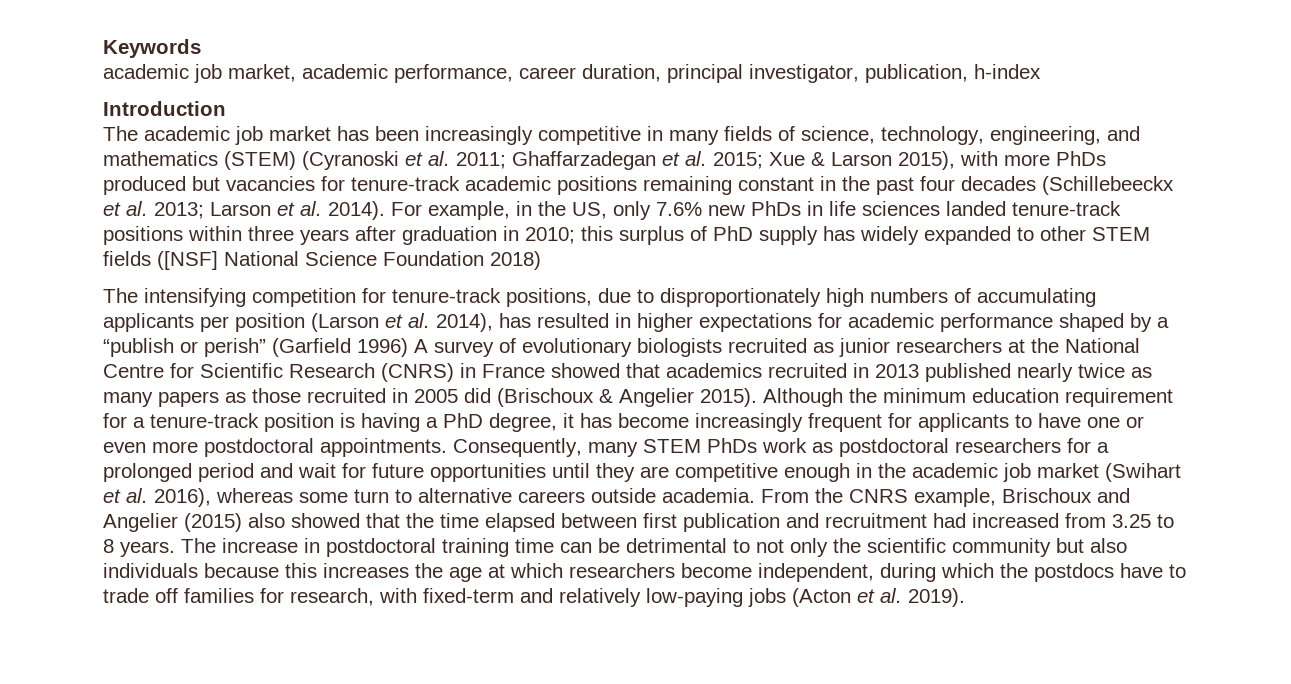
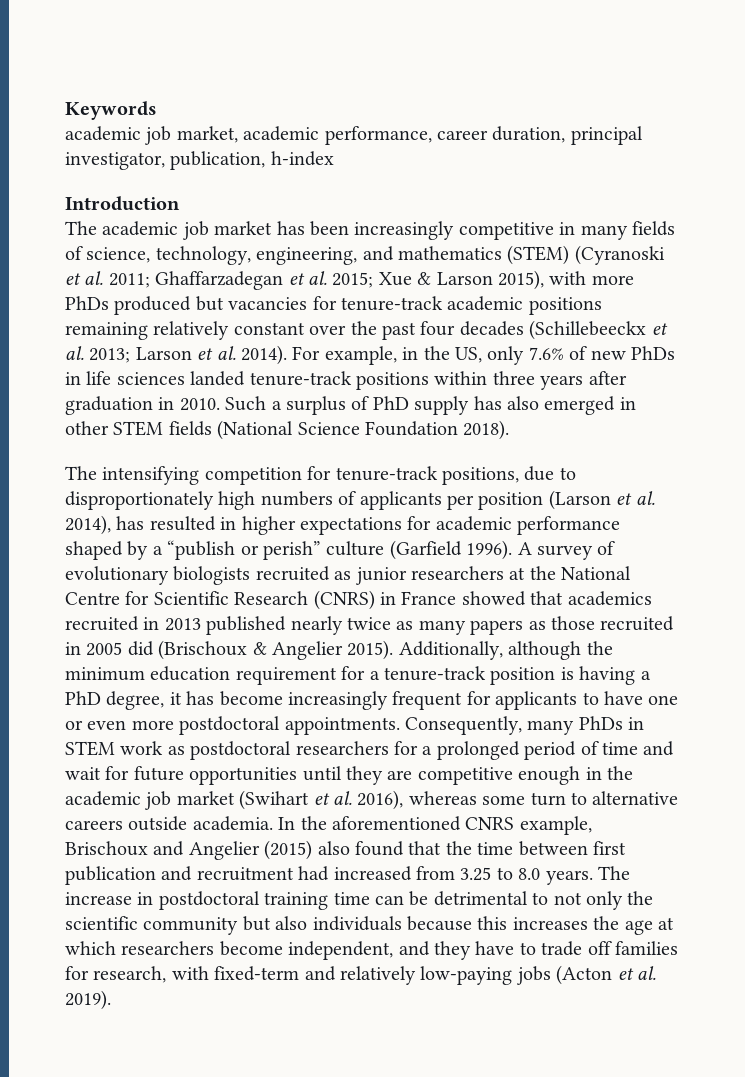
[738,176,836,191] constant in -> [153,321,347,340] relatively constant over
(702, 209) none -> [569,346,588,360] of
[525,226,613,244] 2010; this -> [179,396,282,411] 2010. Such a
[860,226,1034,245] widely expanded to -> [506,396,636,415] also emerged in
[157,251,299,270] ([NSF] National -> [217,420,294,440] (National
[490,251,541,270] 2018) -> [463,420,510,440] 2018).
[977,288,1096,307] accumulating -> (357, 498) none
[272,338,408,357] (Garfield 1996) -> [326,540,513,560] culture (Garfield 1996).
[763,388,843,407] Although -> [398,641,582,660] Additionally, although
[643,438,757,453] STEM PhDs -> [578,716,645,730] [65,741,115,756] PhDs in STEM
(254, 472) none -> [580,741,638,755] of time
[761,488,843,503] From the -> [278,816,461,831] In the aforementioned
[291,513,360,528] showed -> [355,841,404,856] found
[485,513,555,532] elapsed -> (514, 848) none
[103,539,114,553] 8 -> [518,868,541,880] 8.0
[880,563,1114,582] during which the postdocs -> [398,941,471,960] and they

